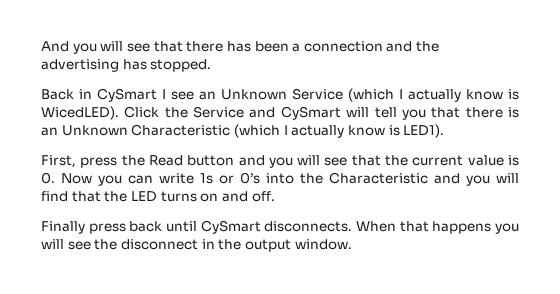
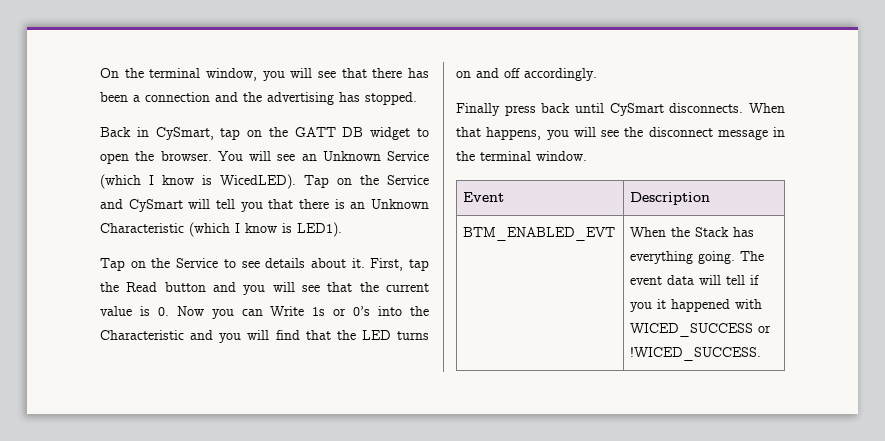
[41,41,69,52] And -> [100,68,257,81] On the terminal window,
[97,88,166,102] CySmart I -> [155,127,429,140] [100,151,271,164] CySmart, tap on the GATT DB widget to open the browser. You will
[408,89,461,102] actually -> (154, 180) none
[124,106,160,118] Click -> [304,175,352,188] Tap on
[291,125,345,138] actually -> (240, 228) none
[41,155,118,168] First, press -> [100,258,429,271] Tap on the Service to see details about it. First, tap
[159,173,194,184] write -> [270,306,305,316] Write
[251,191,275,202] off. -> [504,68,597,81] off accordingly.
[432,221,492,234] happens -> [486,127,542,140] happens,
(198, 244) none -> [717,129,768,140] message
[244,239,291,252] output -> [480,151,531,161] terminal
(352, 244) none -> [463,192,505,202] [630,192,711,205] [463,227,616,241] [630,227,755,237] [630,251,765,264] [630,275,760,285] [630,299,763,312] [630,323,772,337] [630,347,762,361] // Event | Description // BTM_ENABLED_EVT | When the Stack has everything going. The event data will tell if you it happened with WICED_SUCCESS or !WICED_SUCCESS.

